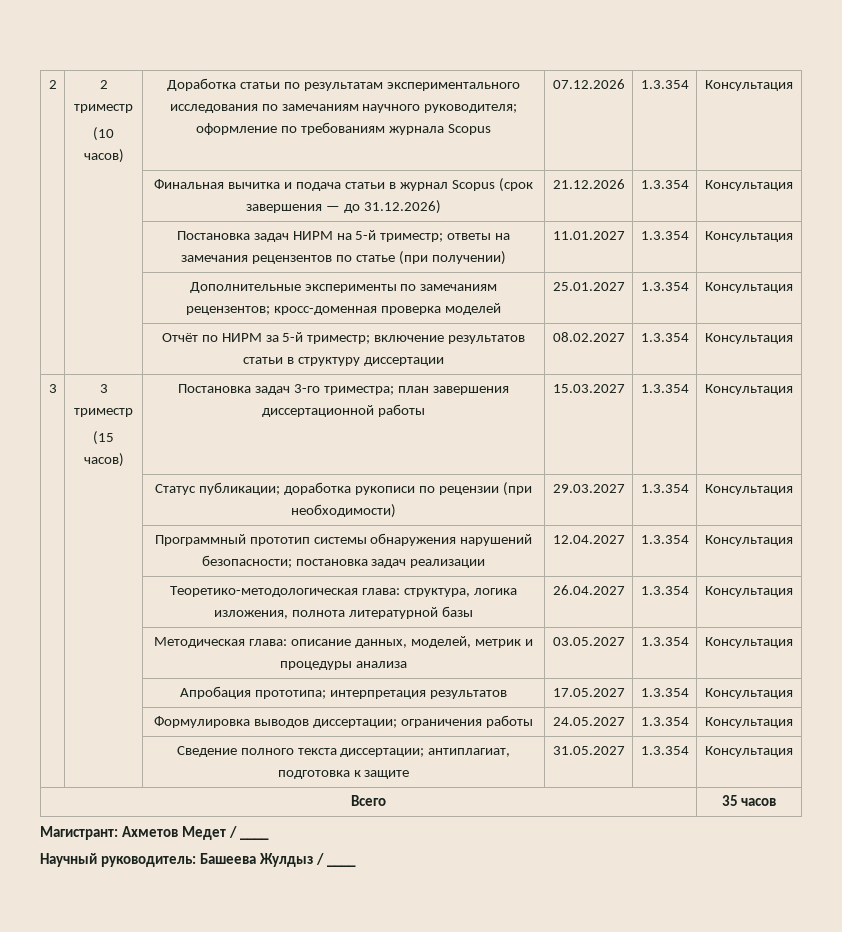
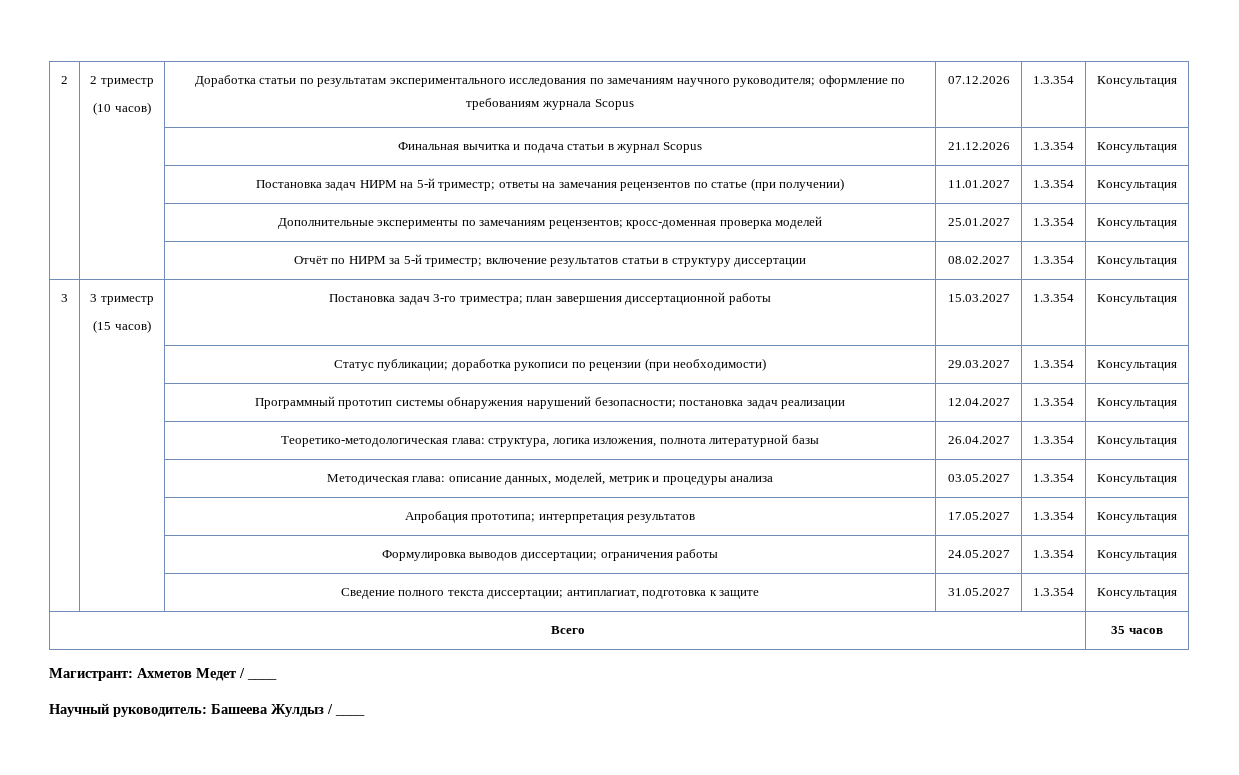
[498,178,533,192] [246,200,441,214] (срок завершения — до 31.12.2026) -> (702, 147) none

